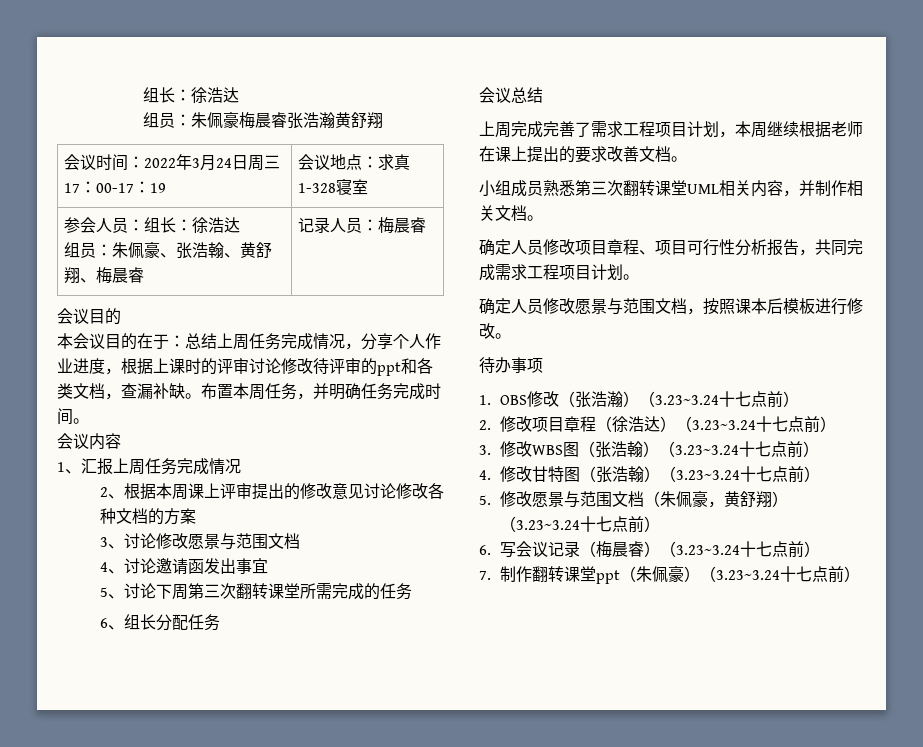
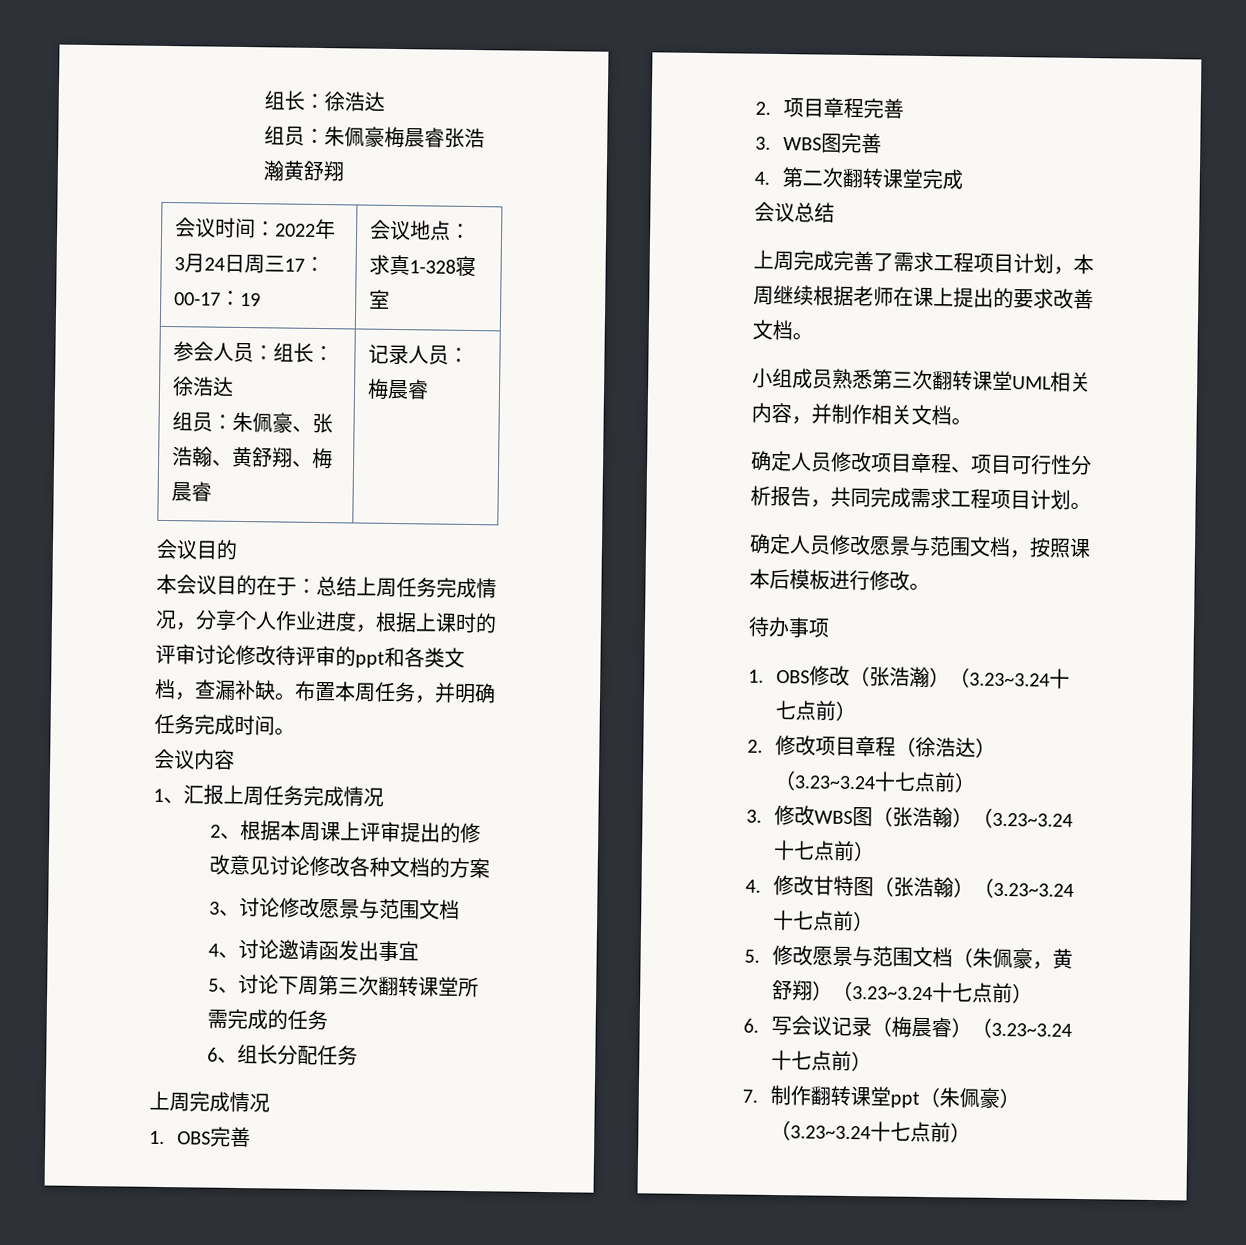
(220, 622) none -> [149,1090,270,1113] [149,1126,252,1148] [755,97,905,119] [755,132,883,154] [754,167,964,190] // 上周完成情况 // 1. OBS完善 // 2.项目章程完善 // 3. WBS图完善 // 4.第二次翻转课堂完成

